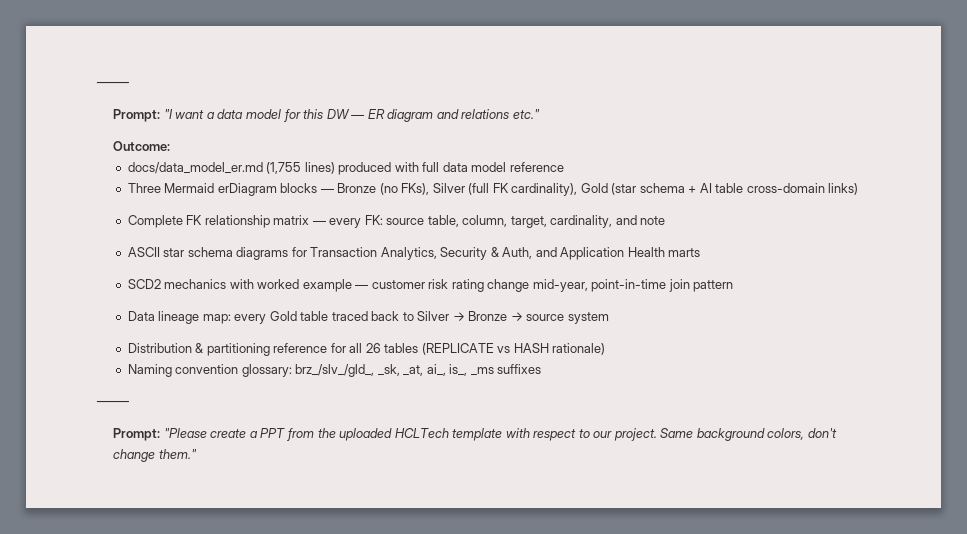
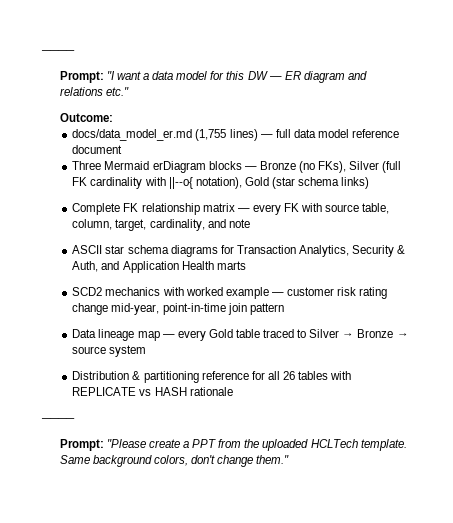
[338,162,419,175] produced with -> [260,134,273,138] —
(564, 167) none -> [72,145,123,154] document
[511,183,825,196] cardinality), Gold (star schema + AI table cross-domain -> [90,177,340,189] cardinality with ||--o{ notation), Gold (star schema
[364,215,383,225] FK: -> [283,203,323,212] FK with
[202,314,231,324] map: -> [137,331,175,341] map —
[371,311,400,321] back -> (295, 333) none
[421,343,606,355] [127,364,542,377] (REPLICATE vs HASH rationale) // Naming convention glossary: brz_/slv_/gld_, _sk, _at, ai_, is_, _ms suffixes -> [330,371,352,380] [72,387,233,396] with REPLICATE vs HASH rationale
[452,428,657,441] template with respect to our project. -> [360,439,407,451] template.

